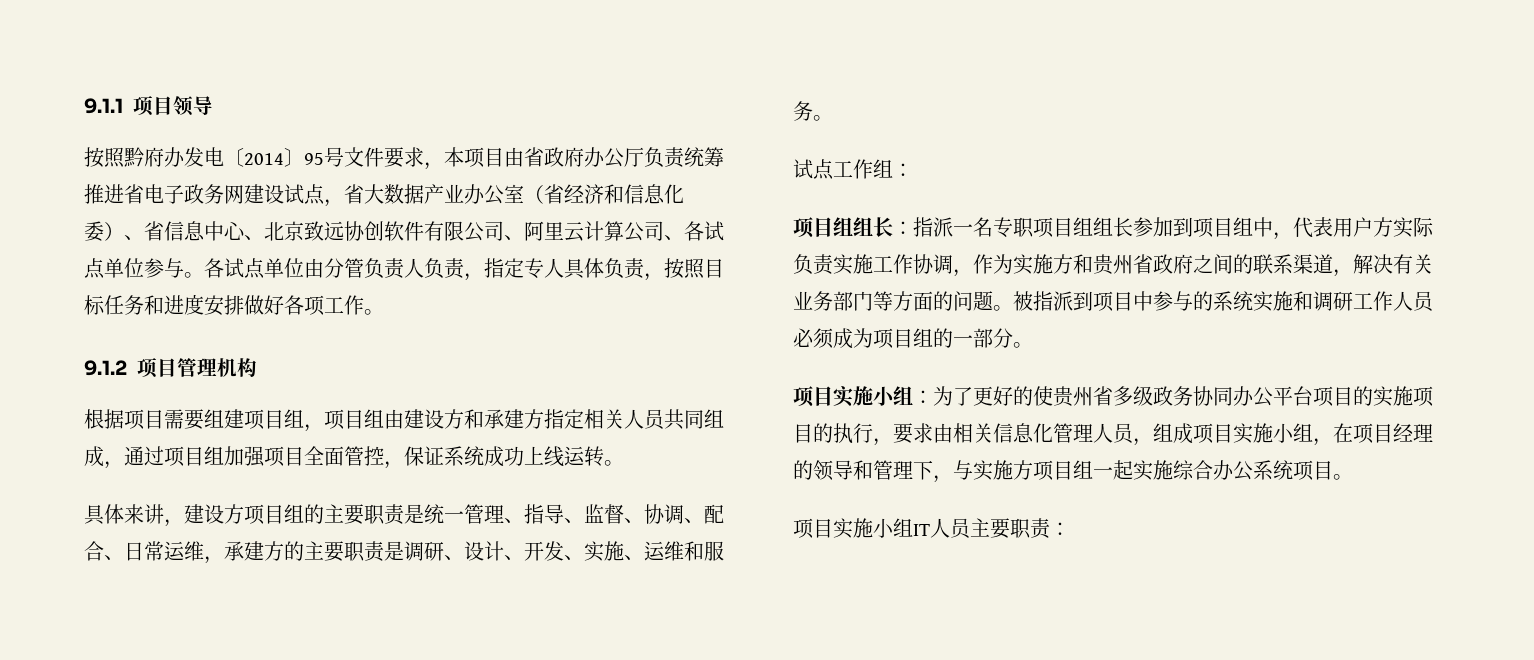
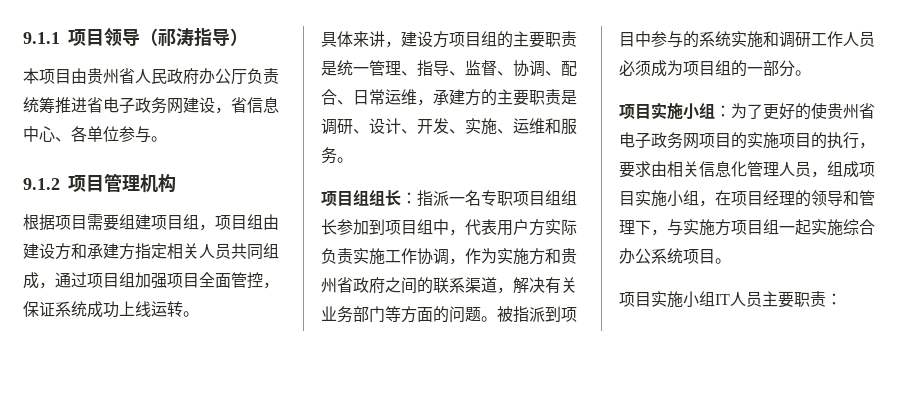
[84,147,544,170] // 按照黔府办发电〔2014〕95号文件要求，本项目由省 -> [140,27,248,47] [23,68,167,85] （祁涛指导） // 本项目由贵州省人民
[284,184,684,207] [84,221,724,242] [84,258,724,281] [84,294,364,316] 试点，省大数据产业办公室（省经济和信息化委）、省信息中心、北京致远协创软件有限公司、阿里云计算公司、各试点单位参与。各试点单位由分管负责人负责，指定专人具体负责，按照目标任务和进度安排做好各项工作 -> [215,97,279,114] [23,126,151,143] ，省信息中心、各单位参与
[793,159,913,180] // 试点工作组： -> (353, 160) none
[1113,386,1313,407] 多级政务协同办公平台 -> [619,132,699,149] 电子政务网

